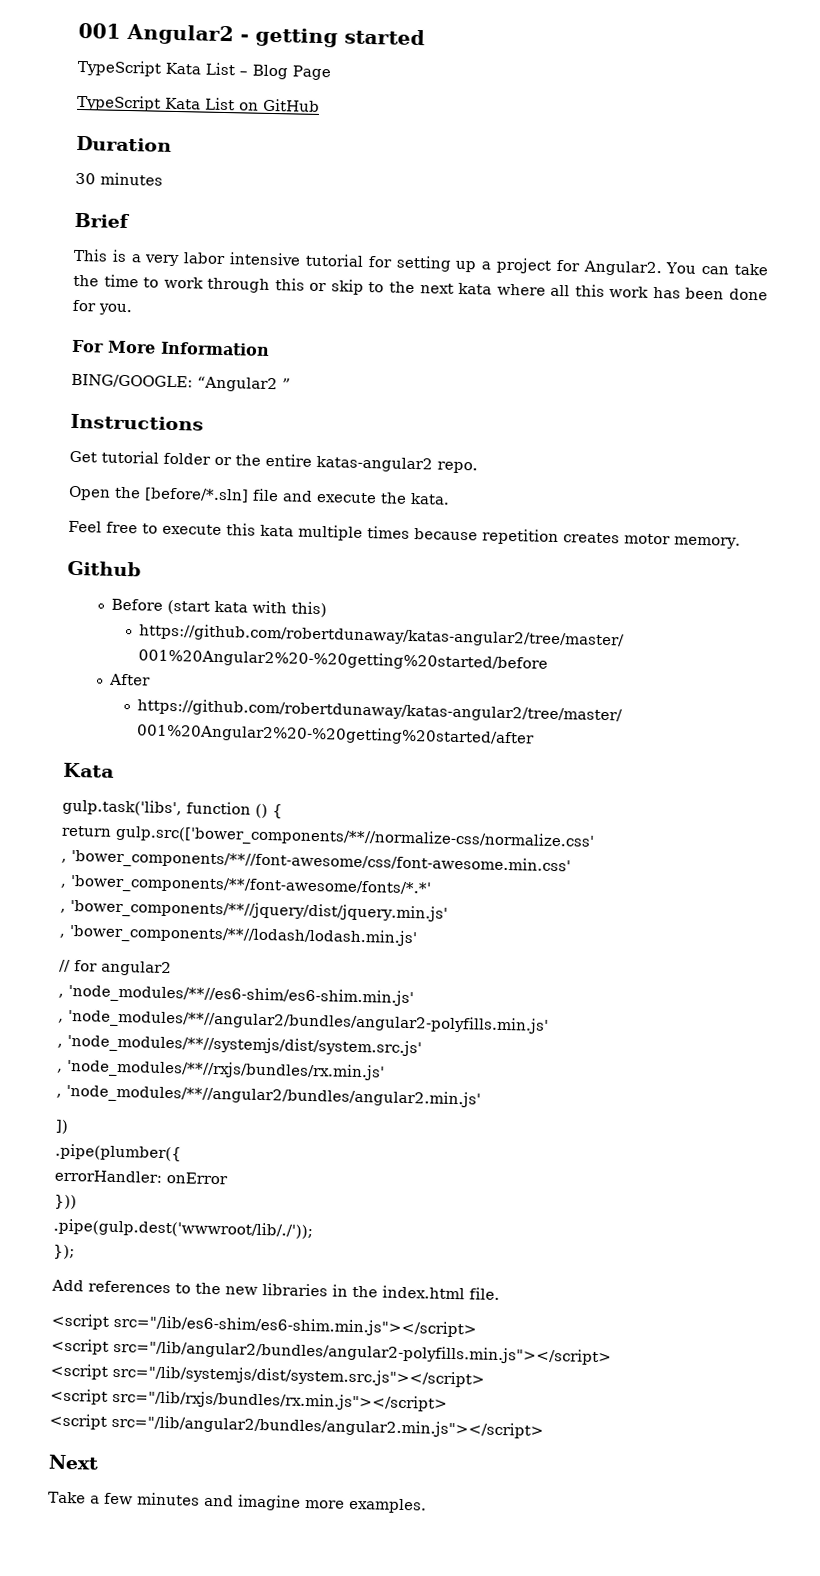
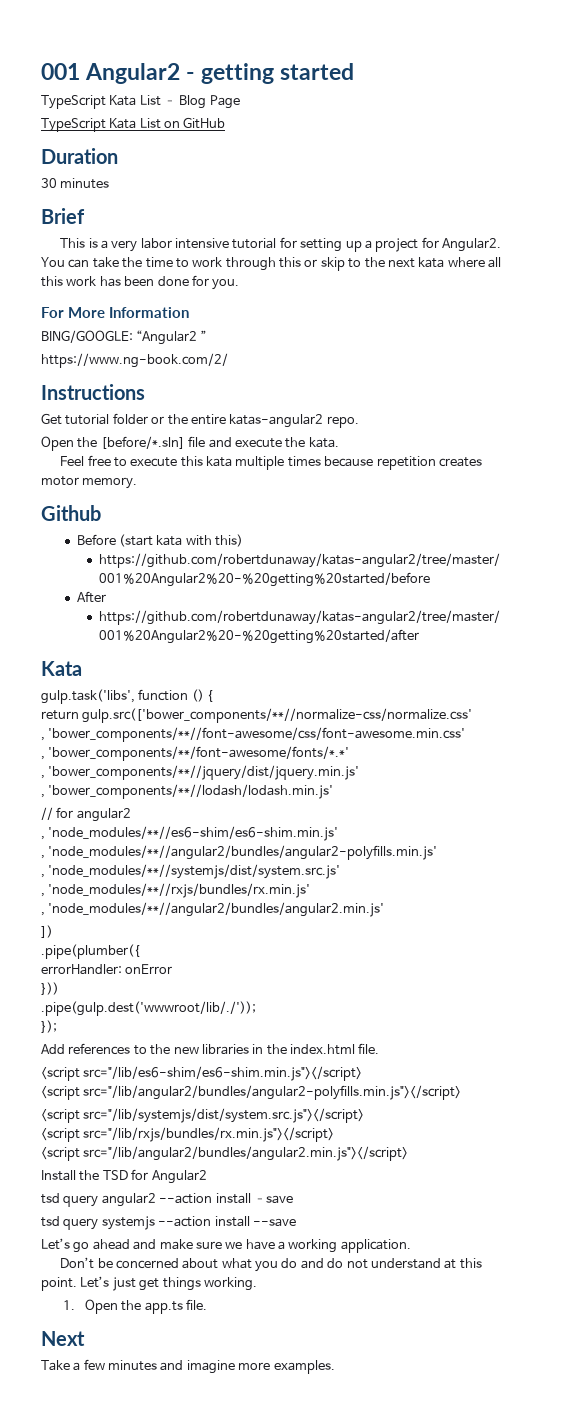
(291, 384) none -> [41,353,228,368] // https://www.ng-book.com/2/
(544, 1426) none -> [41,1169,207,1184] [41,1193,293,1207] [41,1216,296,1230] [41,1238,411,1253] [60,1257,482,1272] [41,1276,257,1291] [62,1299,208,1314] // Install the TSD for Angular2 // tsd query angular2 --action install –save // tsd query systemjs --action install --save // Let’s go ahead and make sure we have a working application. // Don’t be concerned about what you do and do not understand at this point. Let’s just get things working. // 1. Open the app.ts file.

